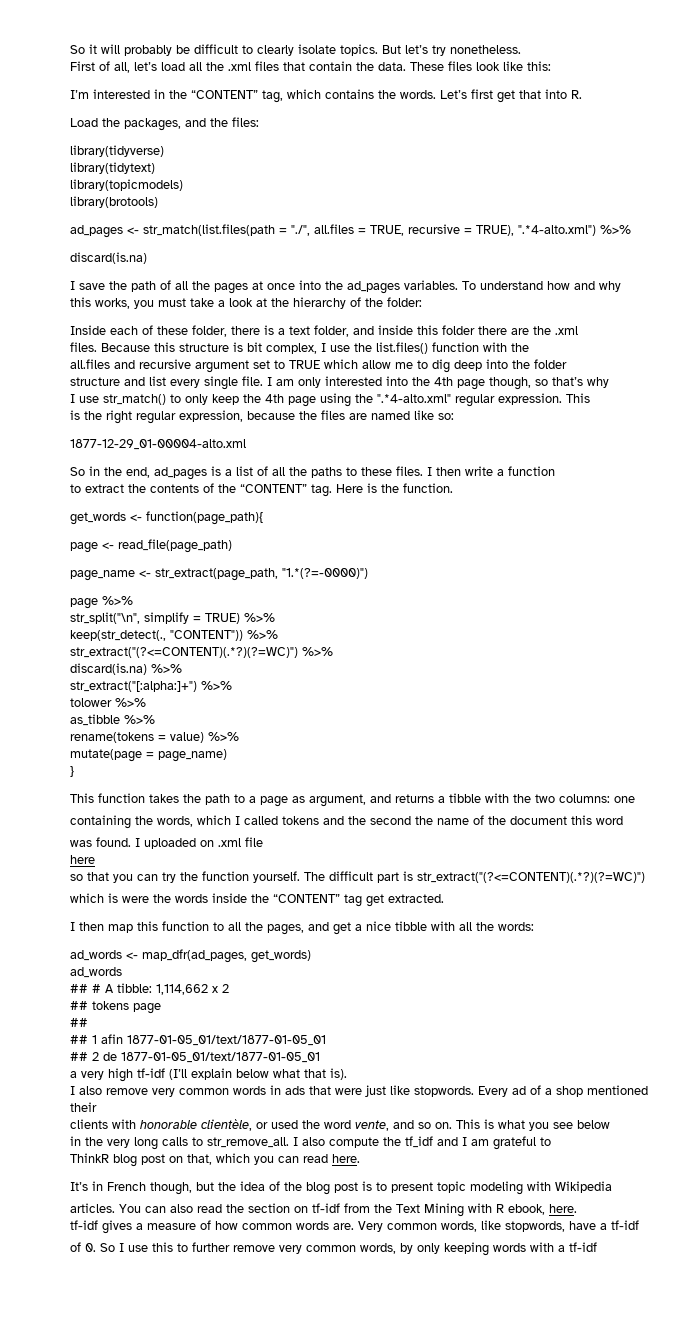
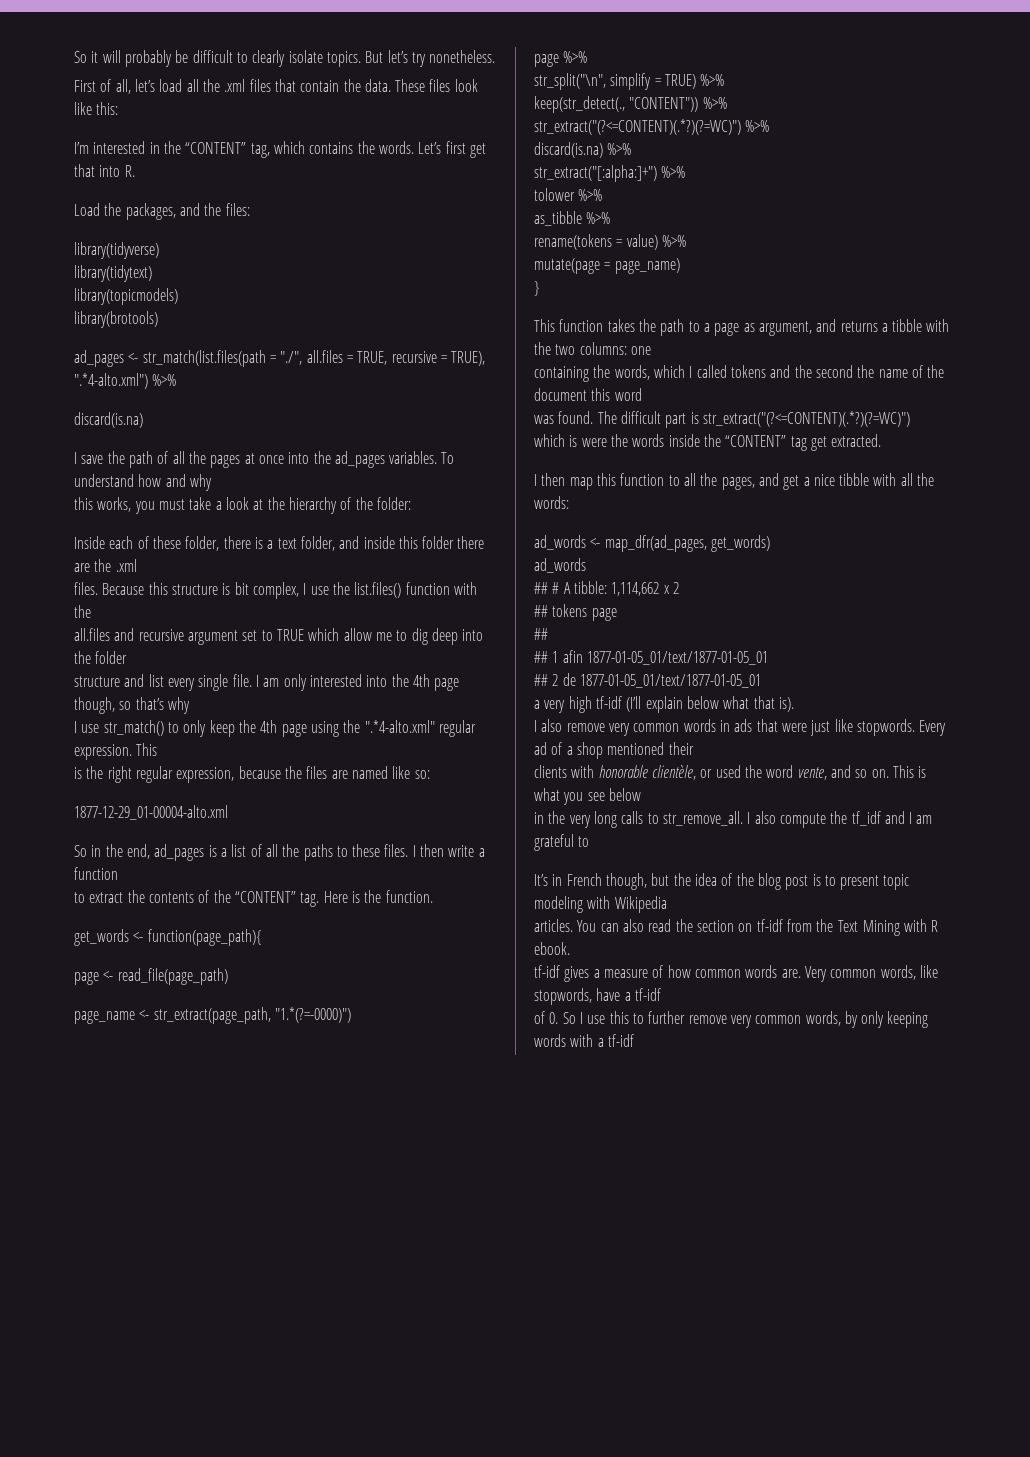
[135,837,263,849] [70,855,95,864] [70,871,300,883] I uploaded on .xml file // here // so that you can try the function yourself. -> (594, 417) none
[70,1153,360,1167] // ThinkR blog post on that, which you can read here. -> (590, 841) none
[508,1204,577,1215] ebook, here. -> [534,942,570,955] ebook.

